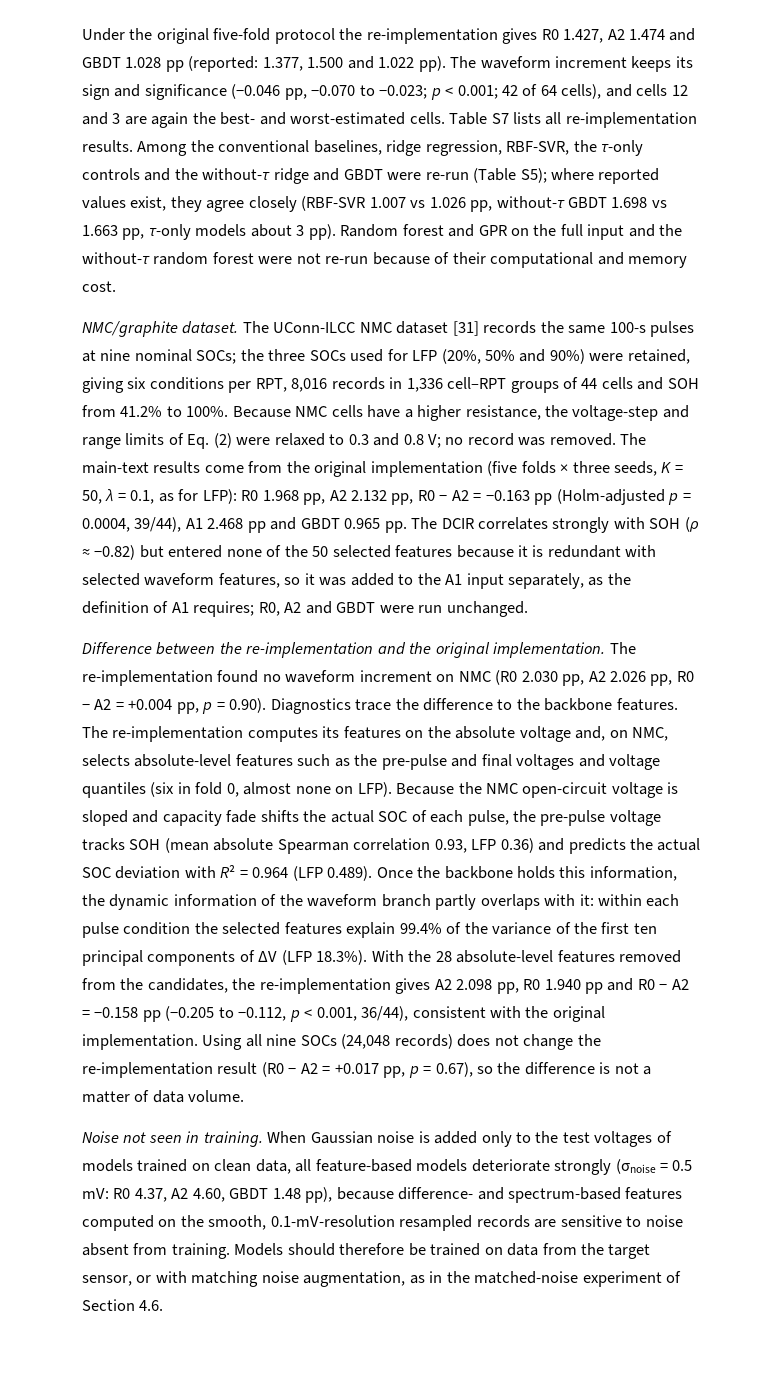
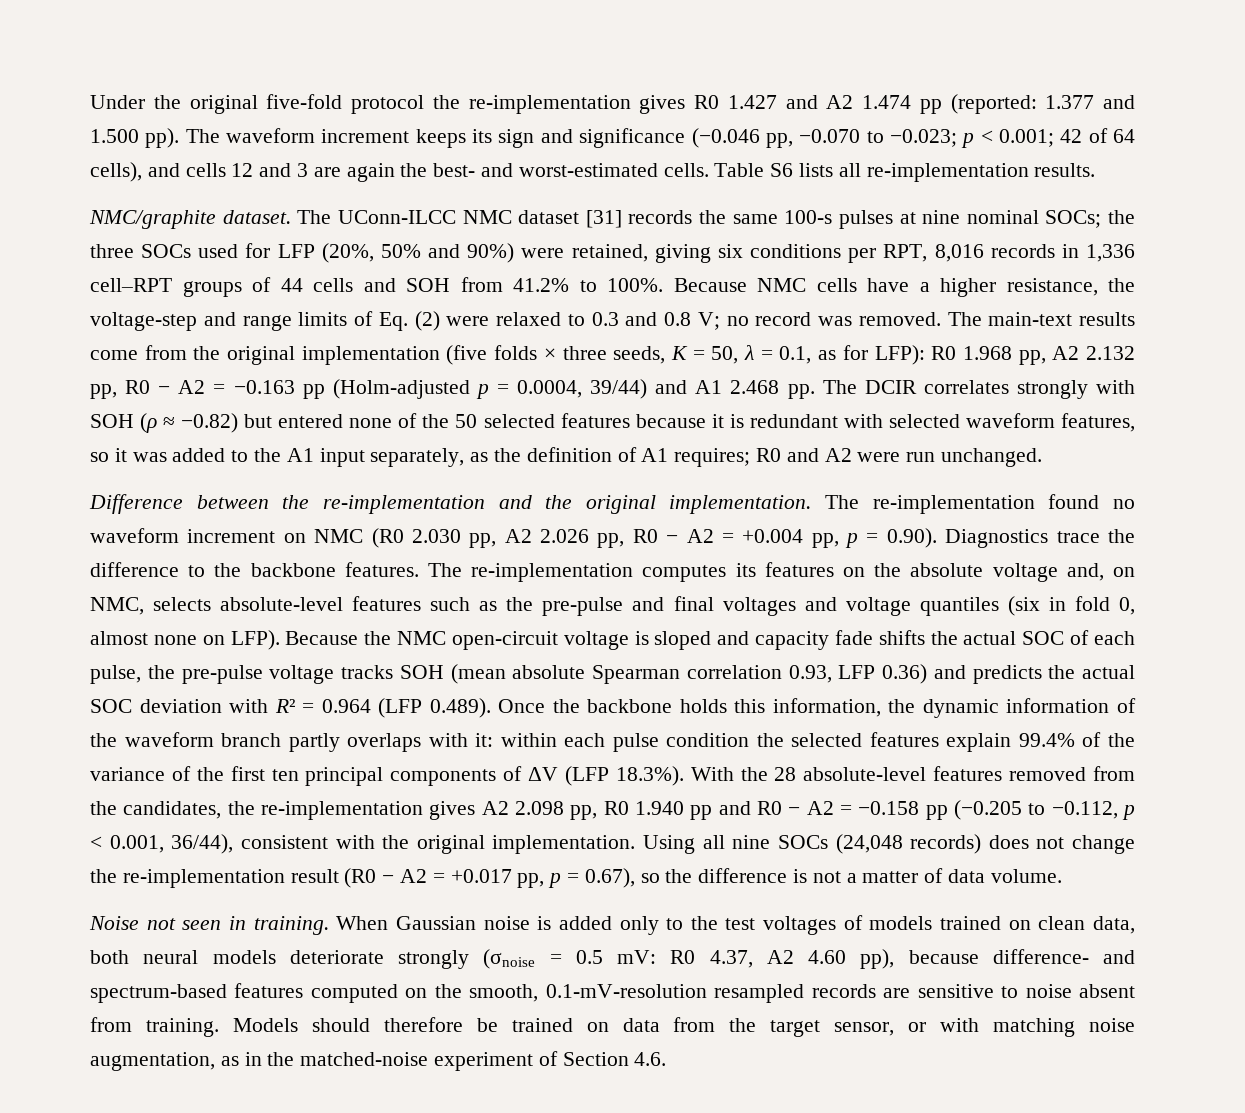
[563,28,696,43] [82,56,415,72] 1.427, A2 1.474 and GBDT 1.028 pp (reported: 1.377, 1.500 and 1.022 -> [727,94,1135,114] [90,129,139,143] 1.427 and A2 1.474 pp (reported: 1.377 and 1.500
[491,113,509,124] S7 -> [770,163,794,177] S6
[137,140,644,156] [82,168,660,184] [82,196,667,212] [82,224,683,240] [82,252,688,268] [82,281,116,292] Among the conventional baselines, ridge regression, RBF-SVR, the τ-only controls and the without-τ ridge and GBDT were re-run (Table S5); where reported values exist, they agree closely (RBF-SVR 1.007 vs 1.026 pp, without-τ GBDT 1.698 vs 1.663 pp, τ-only models about 3 pp). Random forest and GPR on the full input and the without-τ random forest were not re-run because of their computational and memory cost. -> (1096, 170) none
[134,517,381,533] 39/44), A1 2.468 pp and GBDT 0.965 -> [590,379,780,399] 39/44) and A1 2.468
[258,601,376,616] R0, A2 and GBDT -> [756,448,852,462] R0 and A2
[295,1159,412,1172] all feature-based -> [90,950,199,964] both neural
[192,1188,301,1202] 4.60, GBDT 1.48 -> [808,950,846,964] 4.60

